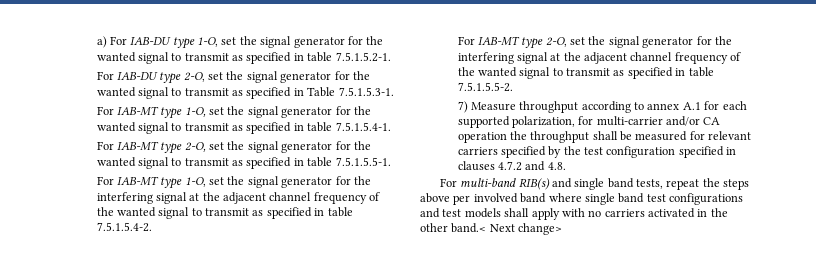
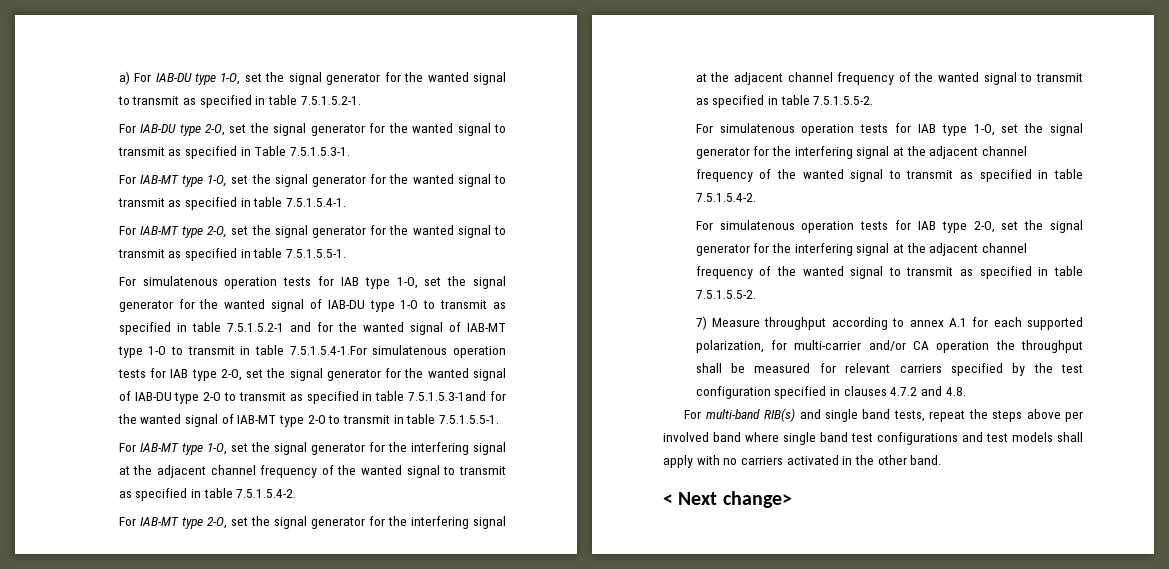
(391, 161) none -> [118,276,506,289] [118,299,506,312] [118,322,506,335] [117,345,506,358] [117,368,506,381] [118,391,507,404] [117,414,499,427] // For simulatenous operation tests for IAB type 1-O, set the signal generator for the wanted signal of IAB-DU type 1-O to transmit as specified in table 7.5.1.5.2-1 and for the wanted signal of IAB-MT type 1-O to transmit in table 7.5.1.5.4-1.For simulatenous operation tests for IAB type 2-O, set the signal generator for the wanted signal of IAB-DU type 2-O to transmit as specified in table 7.5.1.5.3-1and for the wanted signal of IAB-MT type 2-O to transmit in table 7.5.1.5.5-1.
(513, 87) none -> [695,123,1083,136] [695,146,1027,159] [695,169,1083,182] [695,193,756,202] [695,220,1083,233] [695,243,1027,256] [695,266,1083,279] [695,290,756,299] // For simulatenous operation tests for IAB type 1-O, set the signal generator for the interfering signal at the adjacent channel frequency of the wanted signal to transmit as specified in table 7.5.1.5.4-2. // For simulatenous operation tests for IAB type 2-O, set the signal generator for the interfering signal at the adjacent channel frequency of the wanted signal to transmit as specified in table 7.5.1.5.5-2.
[451,223,487,233] band.< -> [910,455,942,465] [663,494,673,505] band. // <

